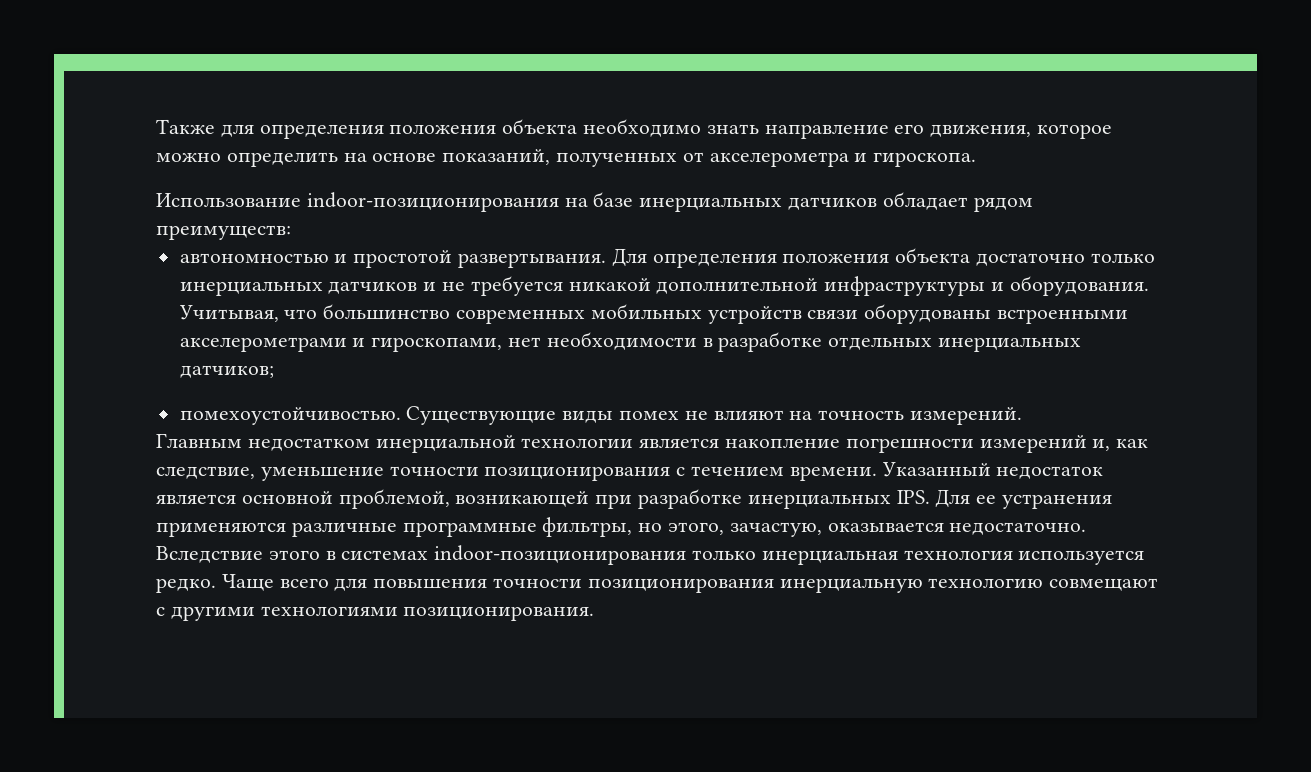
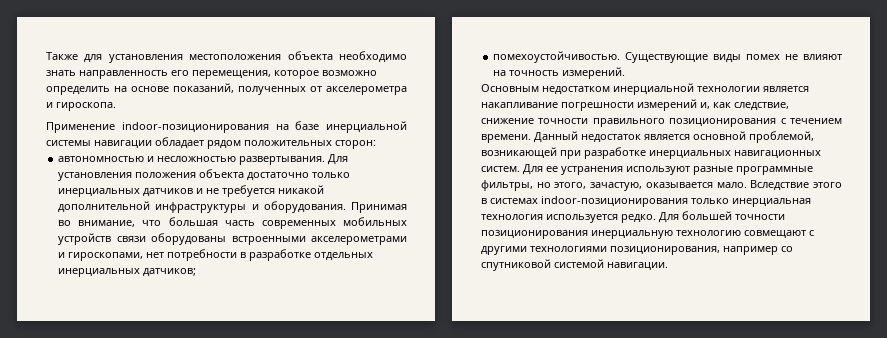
[259,124,497,139] определения положения -> [108,54,282,63] установления местоположения
[764,124,1113,139] [156,153,221,162] направление его движения, которое можно -> [79,70,377,79] направленность его перемещения, которое возможно
[156,193,301,207] Использование -> [46,122,115,133] Применение
[639,192,1033,212] [156,225,291,240] инерциальных датчиков обладает рядом преимуществ: -> [326,121,407,133] [46,137,376,149] инерциальной системы навигации обладает рядом положительных сторон:
[353,250,453,268] простотой -> [157,156,237,162] несложностью
[652,253,777,268] определения -> [58,172,133,181] установления
[178,304,451,322] Учитывая, что большинство -> [351,202,407,213] [58,217,255,227] Принимая во внимание, что большая часть
[546,332,697,350] необходимости -> [167,249,238,261] потребности
[156,433,242,448] Главным -> [481,84,539,92] Основным
[725,438,841,448] накопление -> [481,102,558,108] накапливание
[260,466,479,481] уменьшение точности -> [481,118,665,127] снижение точности правильного
[881,462,991,477] Указанный -> [534,131,578,143] Данный
[896,490,930,504] IPS. -> [734,150,821,159] [481,166,520,172] навигационных систем.
[156,522,397,537] применяются различные -> [626,166,733,175] используют разные
[949,522,1087,535] недостаточно. -> [716,182,747,188] мало.
[221,574,488,591] Чаще всего для повышения -> [659,211,732,223] Для большей
[403,606,595,621] позиционирования. -> [610,246,793,255] [481,259,668,271] позиционирования, например со спутниковой системой навигации.

